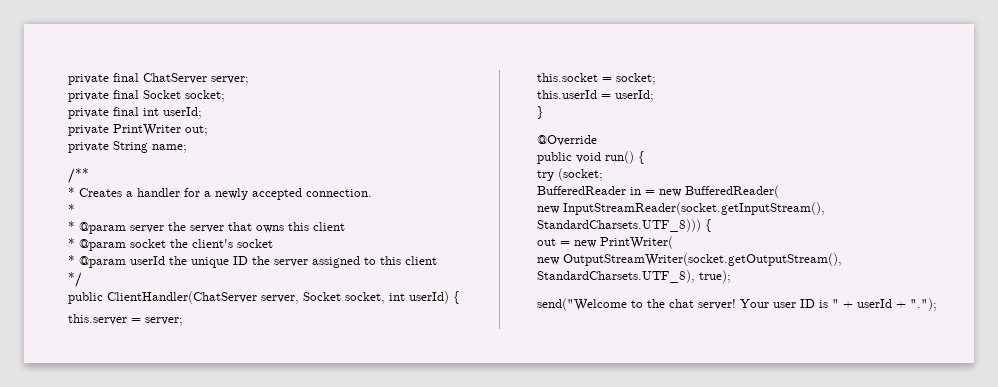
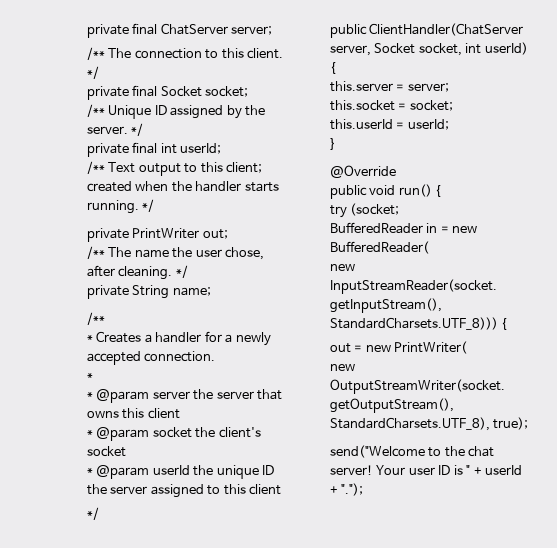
[68,90,226,102] [68,107,203,119] [68,124,209,136] private final Socket socket; // private final int userId; // private PrintWriter out; -> [86,47,284,60] [86,66,99,79] [86,85,249,100] [86,104,266,119] [86,123,144,136] [86,142,222,157] [86,161,263,176] [86,181,279,192] [86,199,155,214] [86,228,228,242] [86,246,265,260] [86,265,188,280] /** The connection to this client. */ // private final Socket socket; // /** Unique ID assigned by the server. */ // private final int userId; // /** Text output to this client; created when the handler starts running. */ // private PrintWriter out; // /** The name the user chose, after cleaning. */

